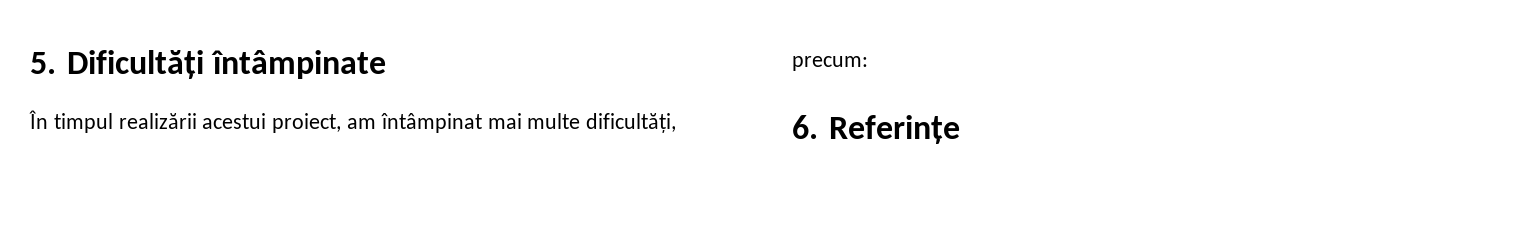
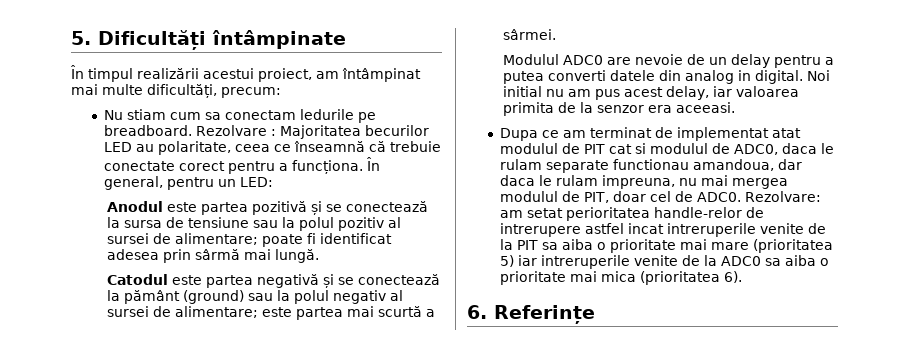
(868, 63) none -> [104,109,377,123] [104,125,430,139] [104,141,442,155] [104,157,381,174] [104,176,274,190] [107,201,429,215] [107,217,402,231] [107,233,393,247] [107,249,320,263] [107,274,441,288] [107,290,404,304] [107,306,436,320] [503,29,557,40] [503,54,835,68] [503,70,831,84] [503,86,800,100] [503,102,736,116] [500,127,802,141] [500,143,835,155] [500,159,803,173] [500,175,789,189] [500,191,822,203] [500,207,765,221] [500,223,827,237] [500,239,834,253] [500,255,830,269] [500,271,743,285] // Nu stiam cum sa conectam ledurile pe breadboard. Rezolvare : Majoritatea becurilor LED au polaritate, ceea ce înseamnă că trebuie conectate corect pentru a funcționa. În general, pentru un LED: // Anodul este partea pozitivă și se conectează la sursa de tensiune sau la polul pozitiv al sursei de alimentare; poate fi identificat adesea prin sârmă mai lungă. // Catodul este partea negativă și se conectează la pământ (ground) sau la polul negativ al sursei de alimentare; este partea mai scurtă a sârmei. // Modulul ADC0 are nevoie de un delay pentru a putea converti datele din analog in digital. Noi initial nu am pus acest delay, iar valoarea primita de la senzor era aceeasi. // Dupa ce am terminat de implementat atat modulul de PIT cat si modulul de ADC0, daca le rulam separate functionau amandoua, dar daca le rulam impreuna, nu mai mergea modulul de PIT, doar cel de ADC0. Rezolvare: am setat perioritatea handle-relor de intrerupere astfel incat intreruperile venite de la PIT sa aiba o prioritate mai mare (prioritatea 5) iar intreruperile venite de la ADC0 sa aiba o prioritate mai mica (prioritatea 6).

